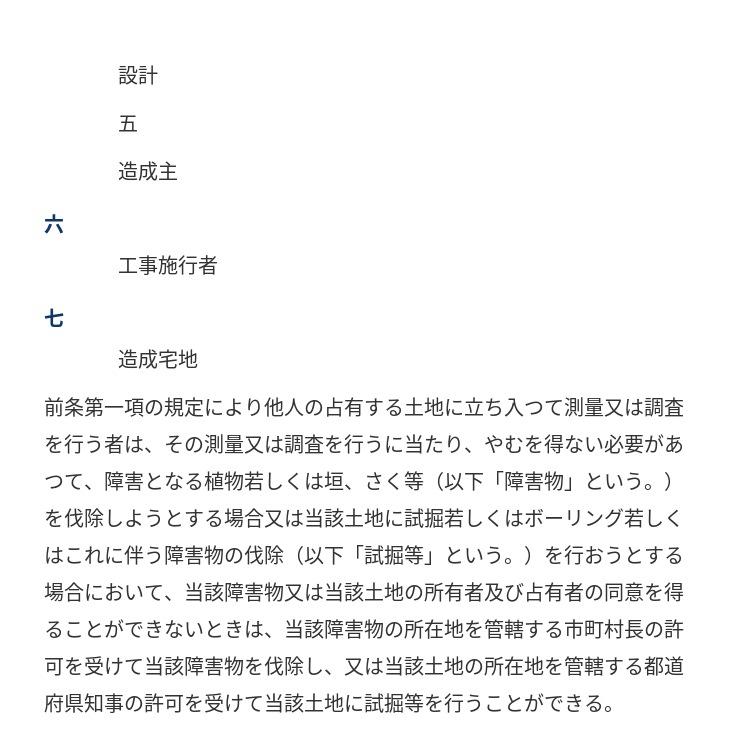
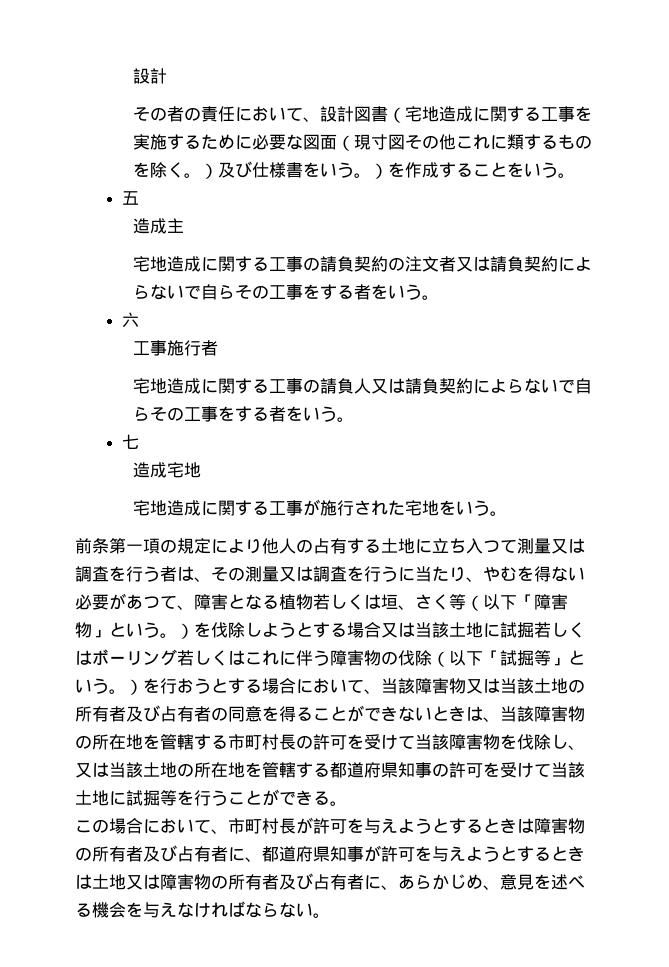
[118,115,139,132] [118,161,179,181] [44,214,64,234] [118,255,219,275] [44,308,64,327] [118,349,199,369] 五 // 造成主 // 六 // 工事施行者 // 七 // 造成宅地 -> [132,106,592,123] [132,134,592,151] [132,161,575,179] [122,191,140,205] [132,218,184,234] [132,256,592,272] [132,284,439,300] [122,312,140,328] [132,340,218,356] [132,378,592,394] [132,406,354,422] [122,434,140,449] [132,462,201,478] [132,499,507,516] その者の責任において、設計図書（宅地造成に関する工事を実施するために必要な図面（現寸図その他これに類するものを除く。）及び仕様書をいう。）を作成することをいう。 // 五 // 造成主 // 宅地造成に関する工事の請負契約の注文者又は請負契約によらないで自らその工事をする者をいう。 // 六 // 工事施行者 // 宅地造成に関する工事の請負人又は請負契約によらないで自らその工事をする者をいう。 // 七 // 造成宅地 // 宅地造成に関する工事が施行された宅地をいう。
(624, 709) none -> [75,817,585,834] [75,845,585,862] [75,873,585,890] [75,901,330,918] // この場合において、市町村長が許可を与えようとするときは障害物の所有者及び占有者に、都道府県知事が許可を与えようとするときは土地又は障害物の所有者及び占有者に、あらかじめ、意見を述べる機会を与えなければならない。

